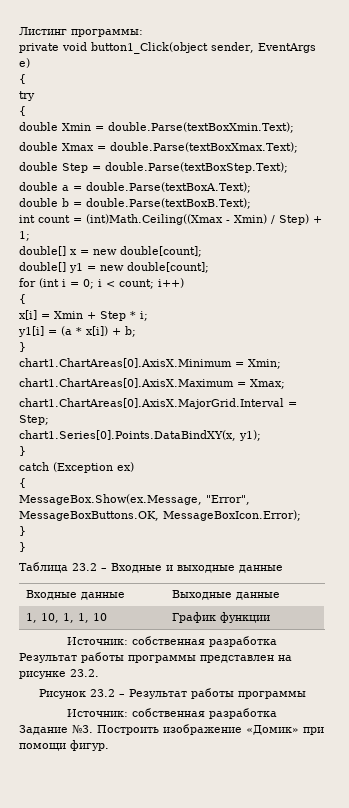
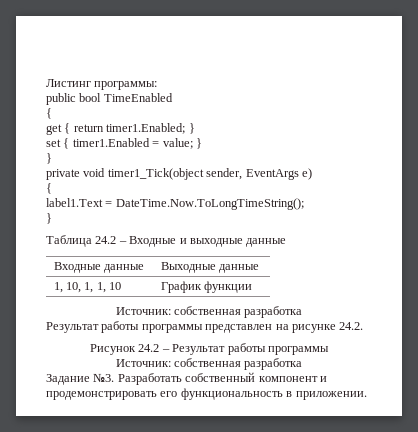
(143, 33) none -> [46,93,173,105] [46,108,52,119] [46,123,195,135] [46,138,202,149] [46,153,52,164] // public bool TimeEnabled // { // get { return timer1.Enabled; } // set { timer1.Enabled = value; } // }
[91,42,208,54] button1_Click(object -> [107,168,204,180] timer1_Tick(object
[19,91,35,101] [19,106,26,116] [19,122,294,133] [19,142,298,153] [19,162,288,173] [19,182,251,193] [19,198,251,209] [19,214,322,225] [19,231,30,241] [19,246,202,257] [19,262,209,273] [19,278,184,289] [19,294,26,304] [19,310,148,321] [18,326,136,337] [19,342,26,352] [19,358,281,369] [19,378,285,389] [19,398,297,409] [19,415,49,425] [19,430,261,441] [19,446,26,456] [19,462,134,473] [19,478,26,488] [19,494,250,505] [19,510,301,521] [19,526,26,536] try // { // double Xmin = double.Parse(textBoxXmin.Text); // double Xmax = double.Parse(textBoxXmax.Text); // double Step = double.Parse(textBoxStep.Text); // double a = double.Parse(textBoxA.Text); // double b = double.Parse(textBoxB.Text); // int count = (int)Math.Ceiling((Xmax - Xmin) / Step) + 1; // double[] x = new double[count]; // double[] y1 = new double[count]; // for (int i = 0; i < count; i++) // { // x[i] = Xmin + Step * i; // y1[i] = (a * x[i]) + b; // } // chart1.ChartAreas[0].AxisX.Minimum = Xmin; // chart1.ChartAreas[0].AxisX.Maximum = Xmax; // chart1.ChartAreas[0].AxisX.MajorGrid.Interval = Step; // chart1.Series[0].Points.DataBindXY(x, y1); // } // catch (Exception ex) // { // MessageBox.Show(ex.Message, "Error", MessageBoxButtons.OK, MessageBoxIcon.Error); // } -> [46,198,304,210] label1.Text = DateTime.Now.ToLongTimeString();
[72,563,97,571] 23.2 -> [95,236,117,244] 24.2
[70,669,99,677] 23.2. -> [339,322,364,330] 24.2.
[89,689,115,697] 23.2 -> [138,344,160,352] 24.2
[97,724,324,735] [19,740,109,751] Построить изображение «Домик» при помощи фигур. -> [117,372,327,385] [46,388,367,400] Разработать собственный компонент и продемонстрировать его функциональность в приложении.

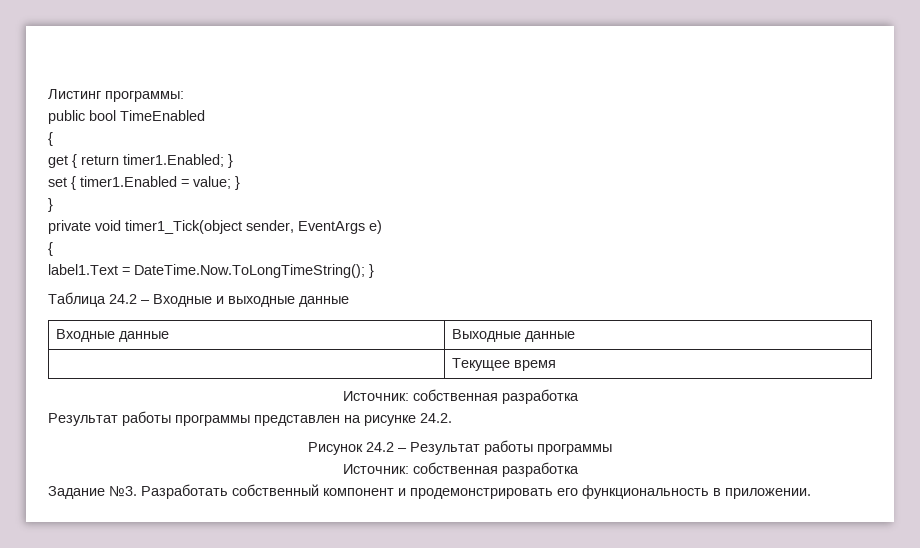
(304, 204) // -> (365, 271) none
[53,282,122,293] [160,281,253,293] 1, 10, 1, 1, 10 | График функции -> [451,358,556,371] | Текущее время

